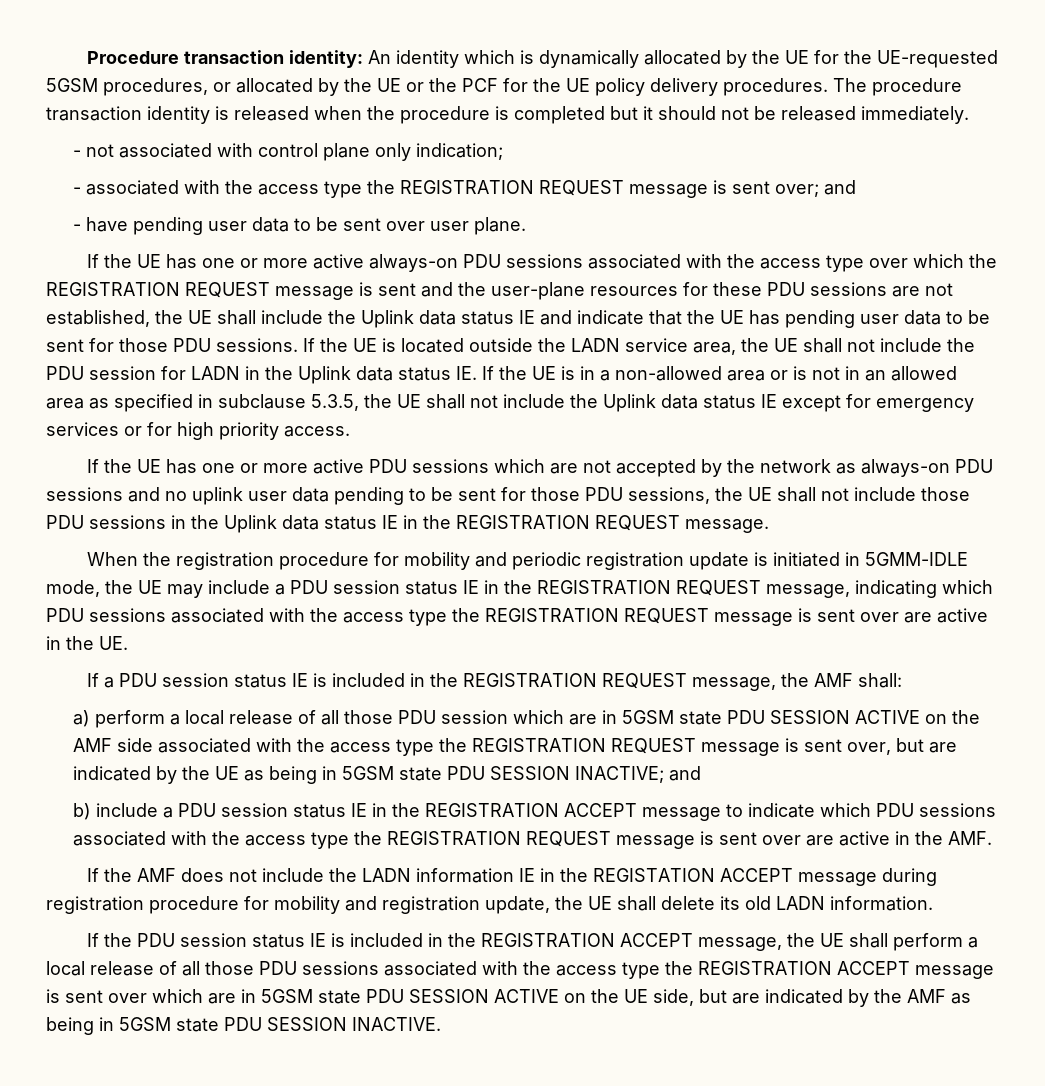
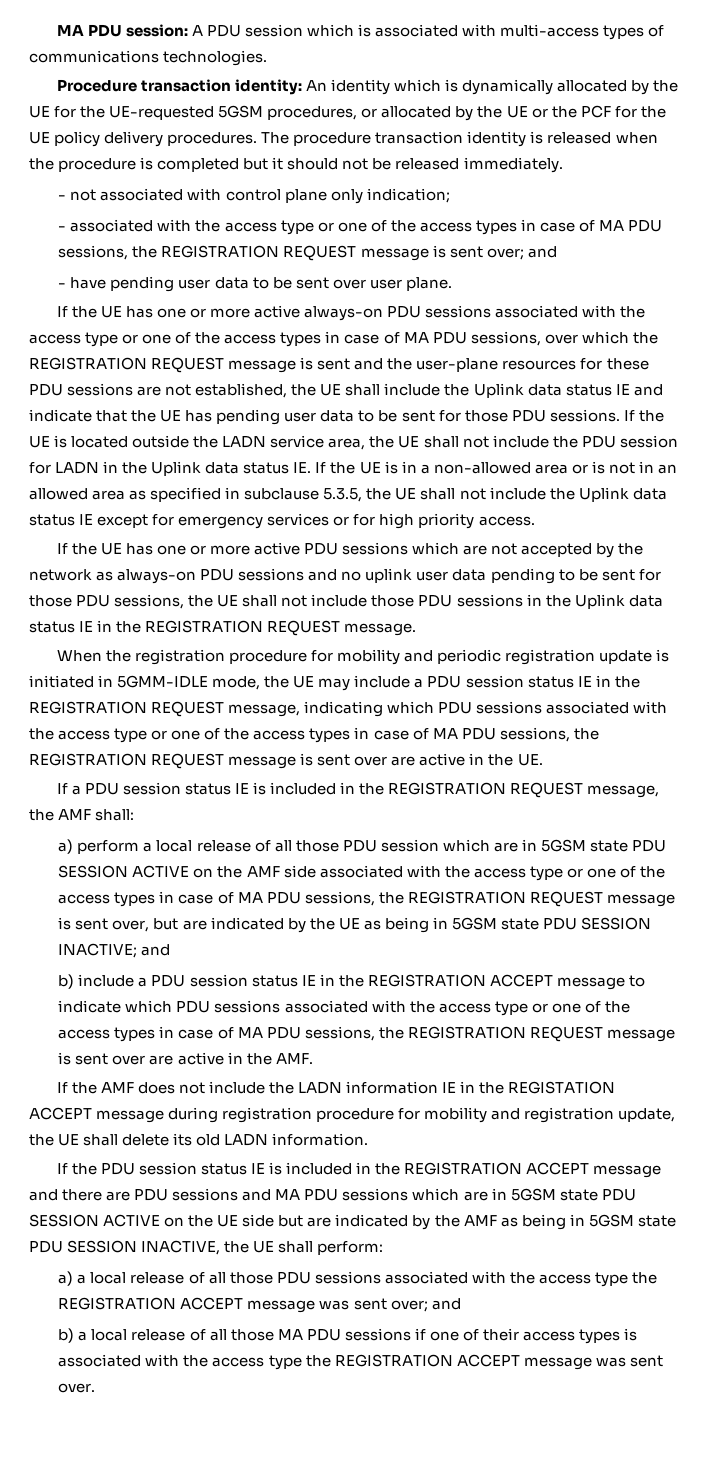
(86, 57) none -> [56,24,665,40] [29,50,268,66] MA PDU session: A PDU session which is associated with multi-access types of communications technologies. //
(362, 189) none -> [317,219,663,235] [58,245,129,260] or one of the access types in case of MA PDU sessions,
(864, 263) none -> [122,331,541,347] or one of the access types in case of MA PDU sessions,
(447, 617) none -> [151,727,570,743] or one of the access types in case of MA PDU sessions,
(434, 747) none -> [566,866,666,878] [58,891,375,907] or one of the access types in case of MA PDU sessions,
(349, 840) none -> [531,1001,630,1013] [58,1026,375,1042] or one of the access types in case of MA PDU sessions,
[697,933,963,951] message, the UE shall perform -> [593,1165,662,1178] [29,1188,636,1201] [29,1214,676,1230] [29,1240,384,1255] [58,1271,74,1286] message and there are PDU sessions and MA PDU sessions which are in 5GSM state PDU SESSION ACTIVE on the UE side but are indicated by the AMF as being in 5GSM state PDU SESSION INACTIVE, the UE shall perform: // a)
[46,989,971,1007] [46,1017,441,1035] is sent over which are in 5GSM state PDU SESSION ACTIVE on the UE side, but are indicated by the AMF as being in 5GSM state PDU SESSION INACTIVE. -> [319,1298,461,1312] [58,1328,638,1344] [58,1354,663,1370] [58,1383,96,1393] was sent over; and // b) a local release of all those MA PDU sessions if one of their access types is associated with the access type the REGISTRATION ACCEPT message was sent over.

